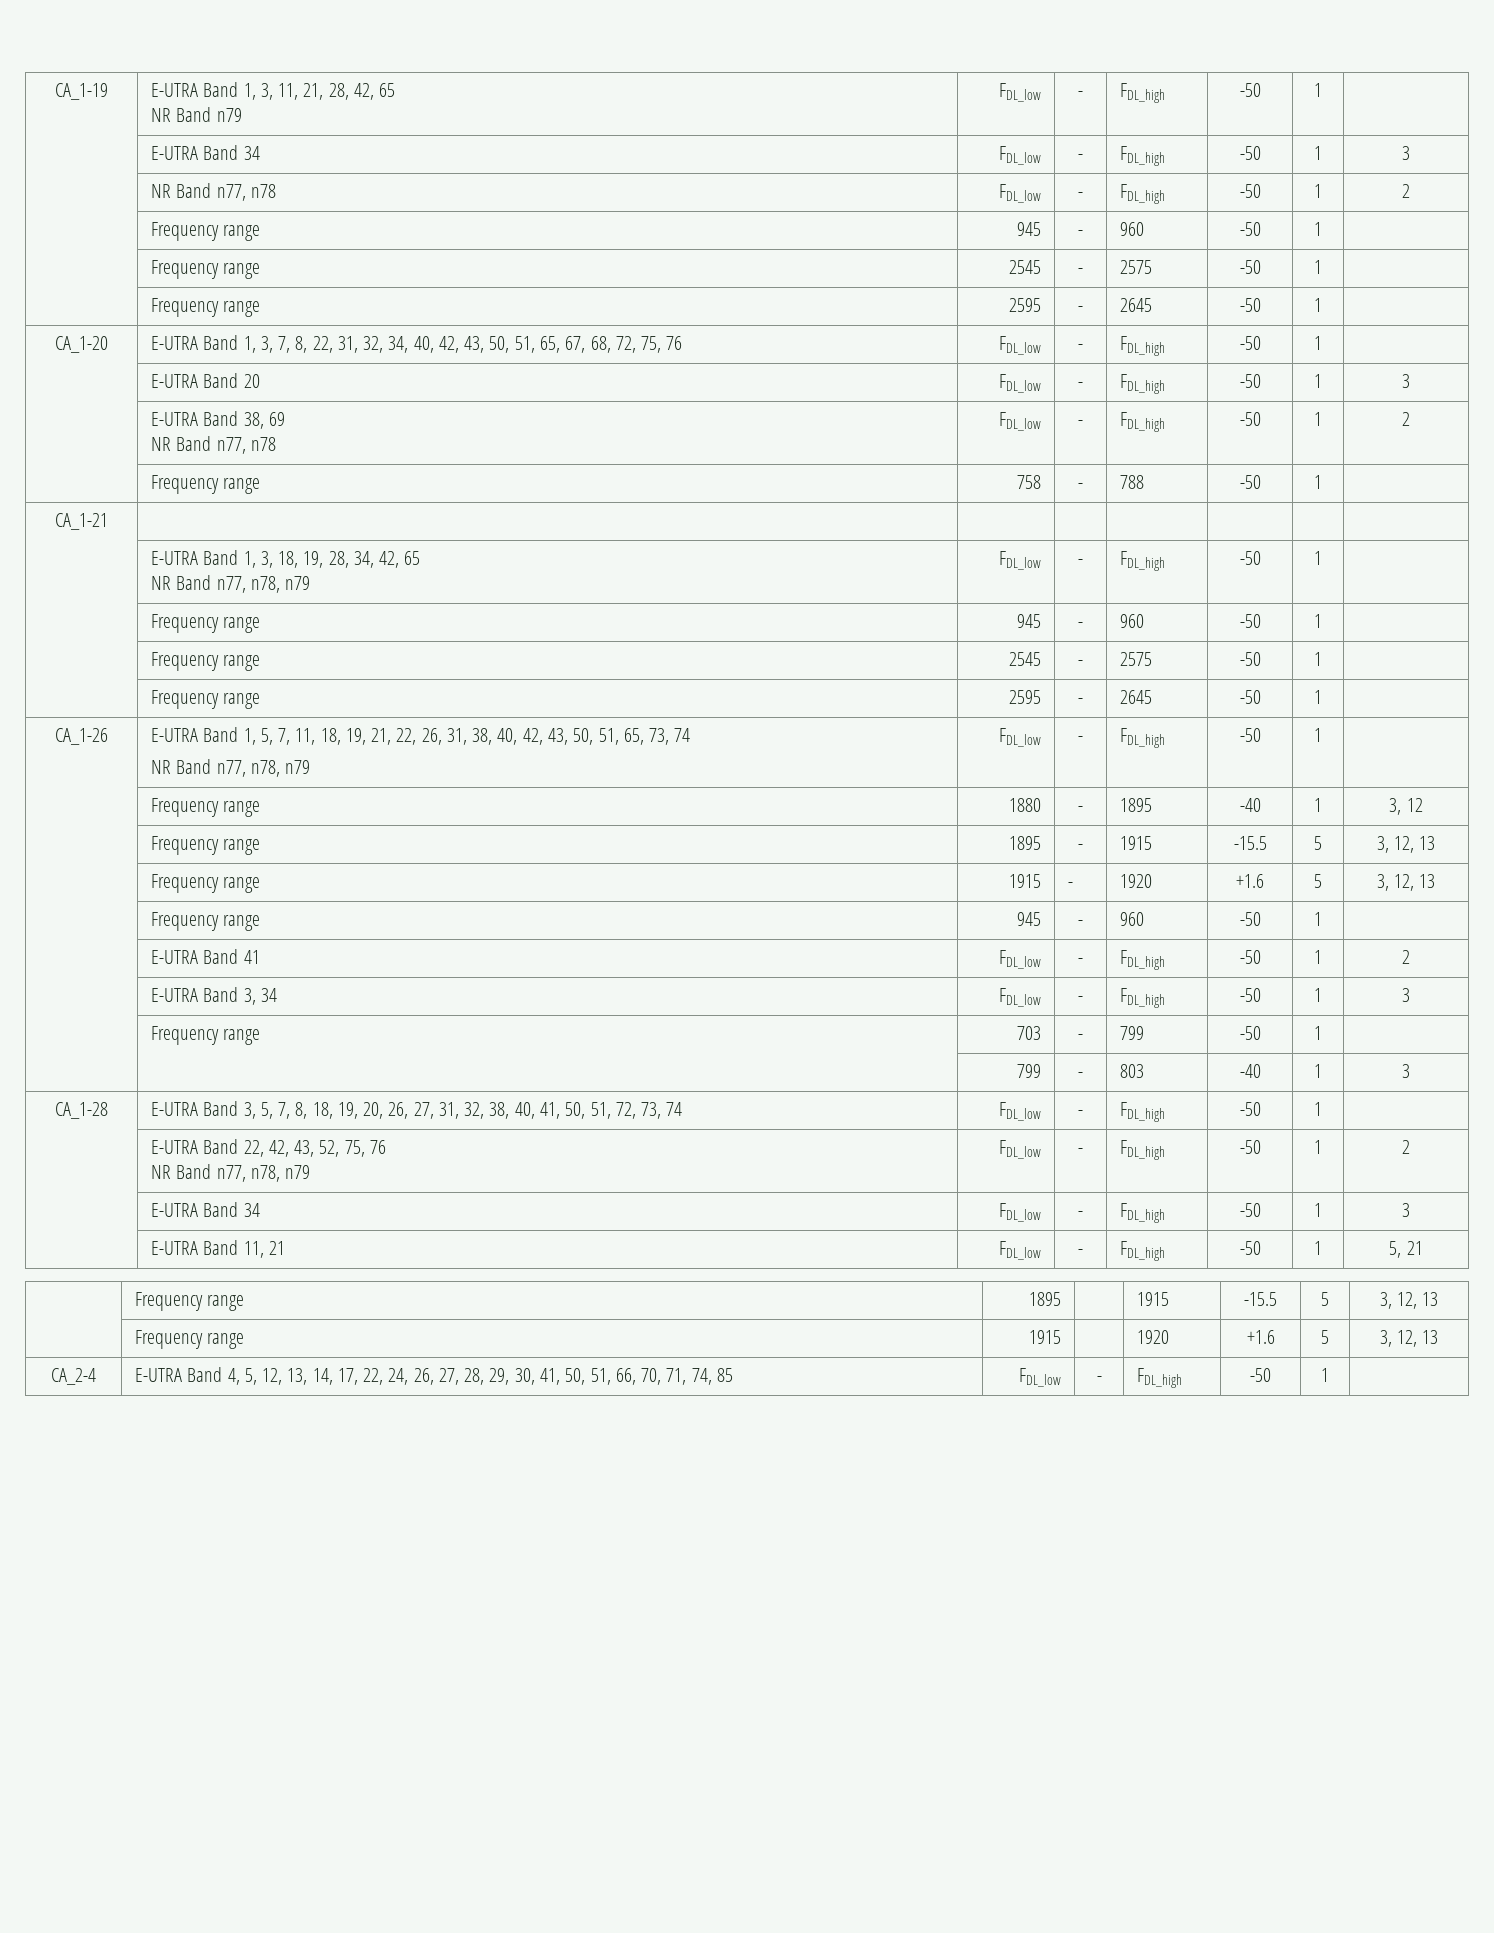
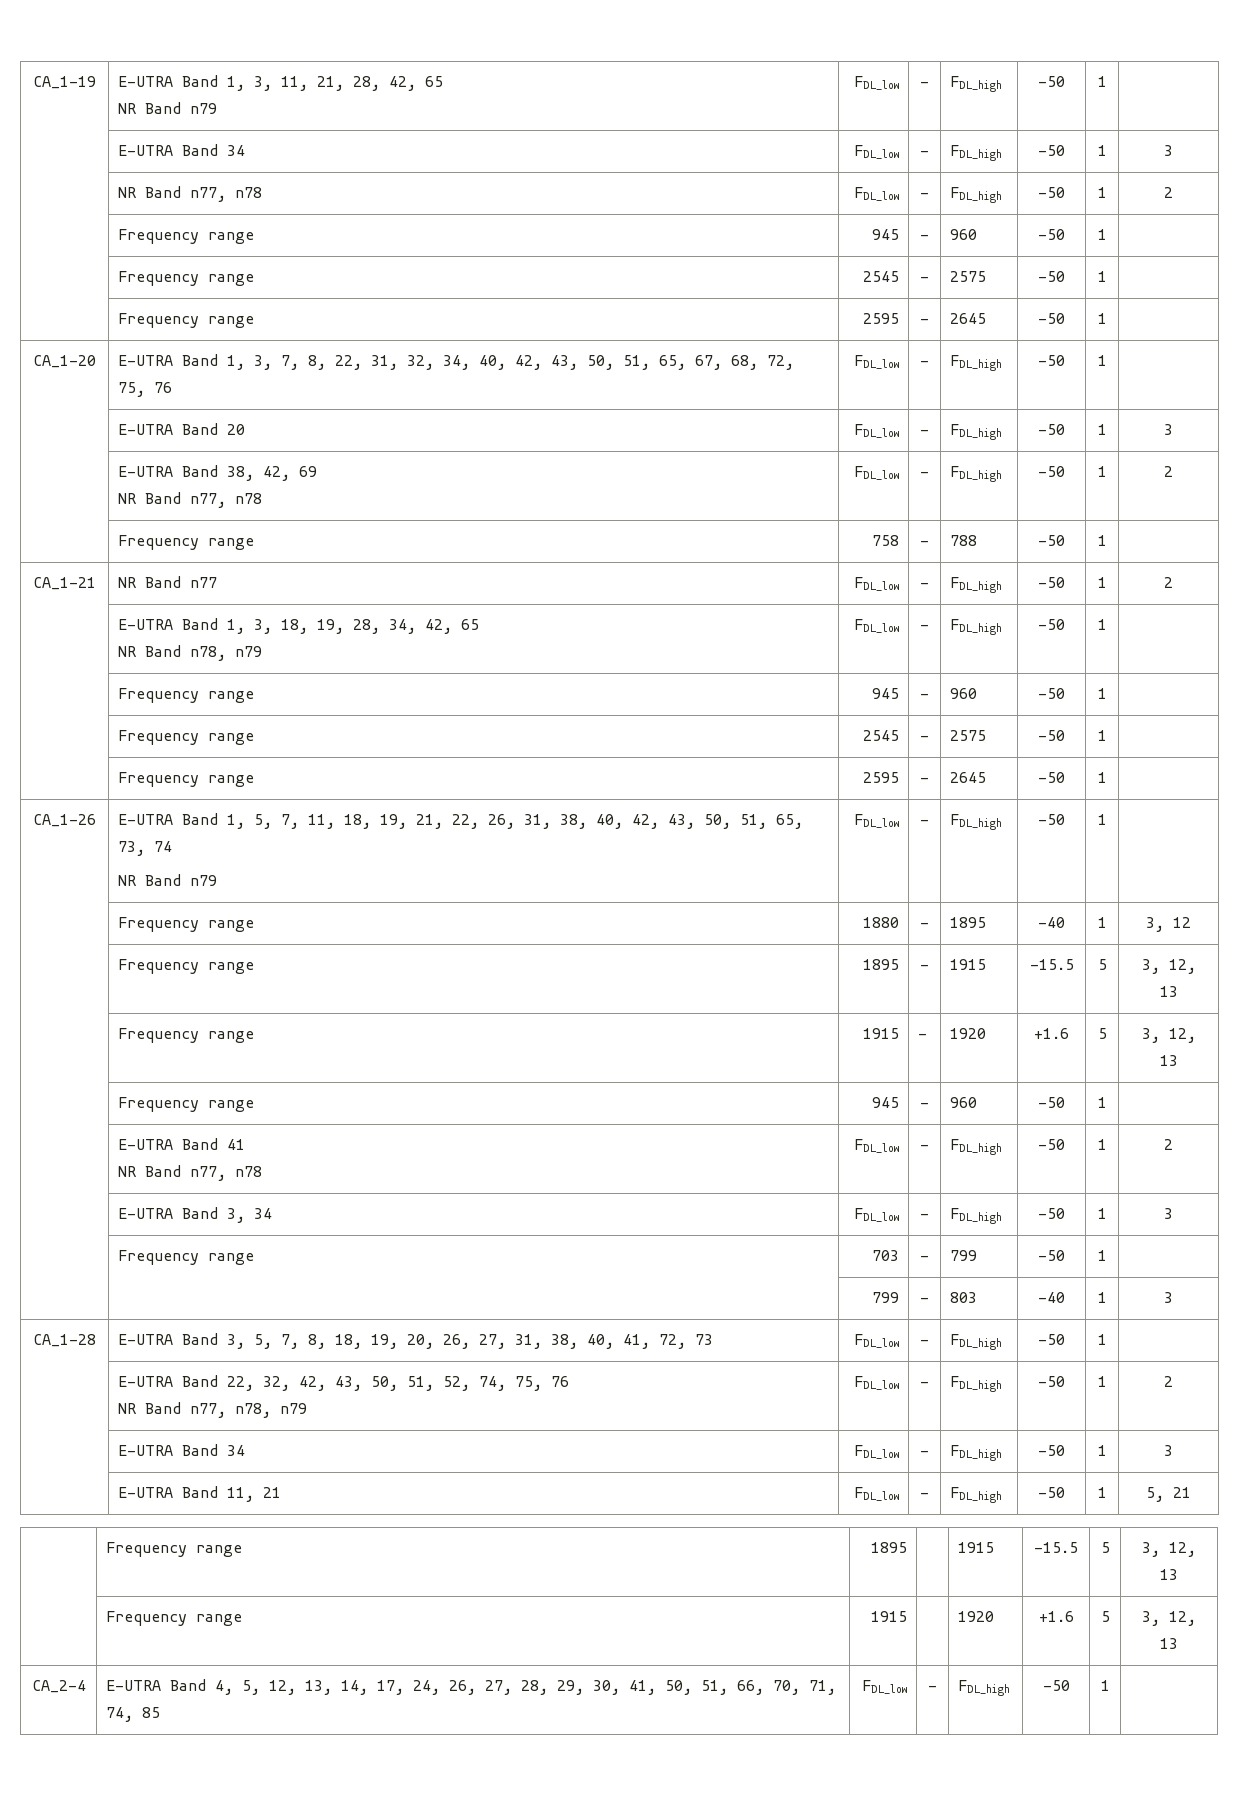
(264, 420) none -> [263,466,291,481] 42,
(108, 521) | | | | | | -> [118,576,218,588] [853,577,899,591] [920,582,929,588] [950,577,1003,593] [1038,577,1065,588] [1097,577,1107,588] [1164,577,1173,588] NR Band n77 | FDL_low | - | FDL_high | -50 | 1 | 2
[216,576,246,593] n77, -> (182, 651) none
[216,760,280,777] n77, n78, -> (182, 880) none
(260, 957) none -> [118,1165,263,1181] // NR Band n77, n78
[464,1102,485,1119] 32, -> (543, 1341) none
[565,1102,683,1119] 50, 51, 72, 73, 74 -> [659,1334,714,1349] 72, 73
[268,1140,340,1157] 42, 43, 52, -> [263,1376,507,1391] 32, 42, 43, 50, 51, 52, 74,
[363,1368,384,1385] 22, -> (405, 1687) none

